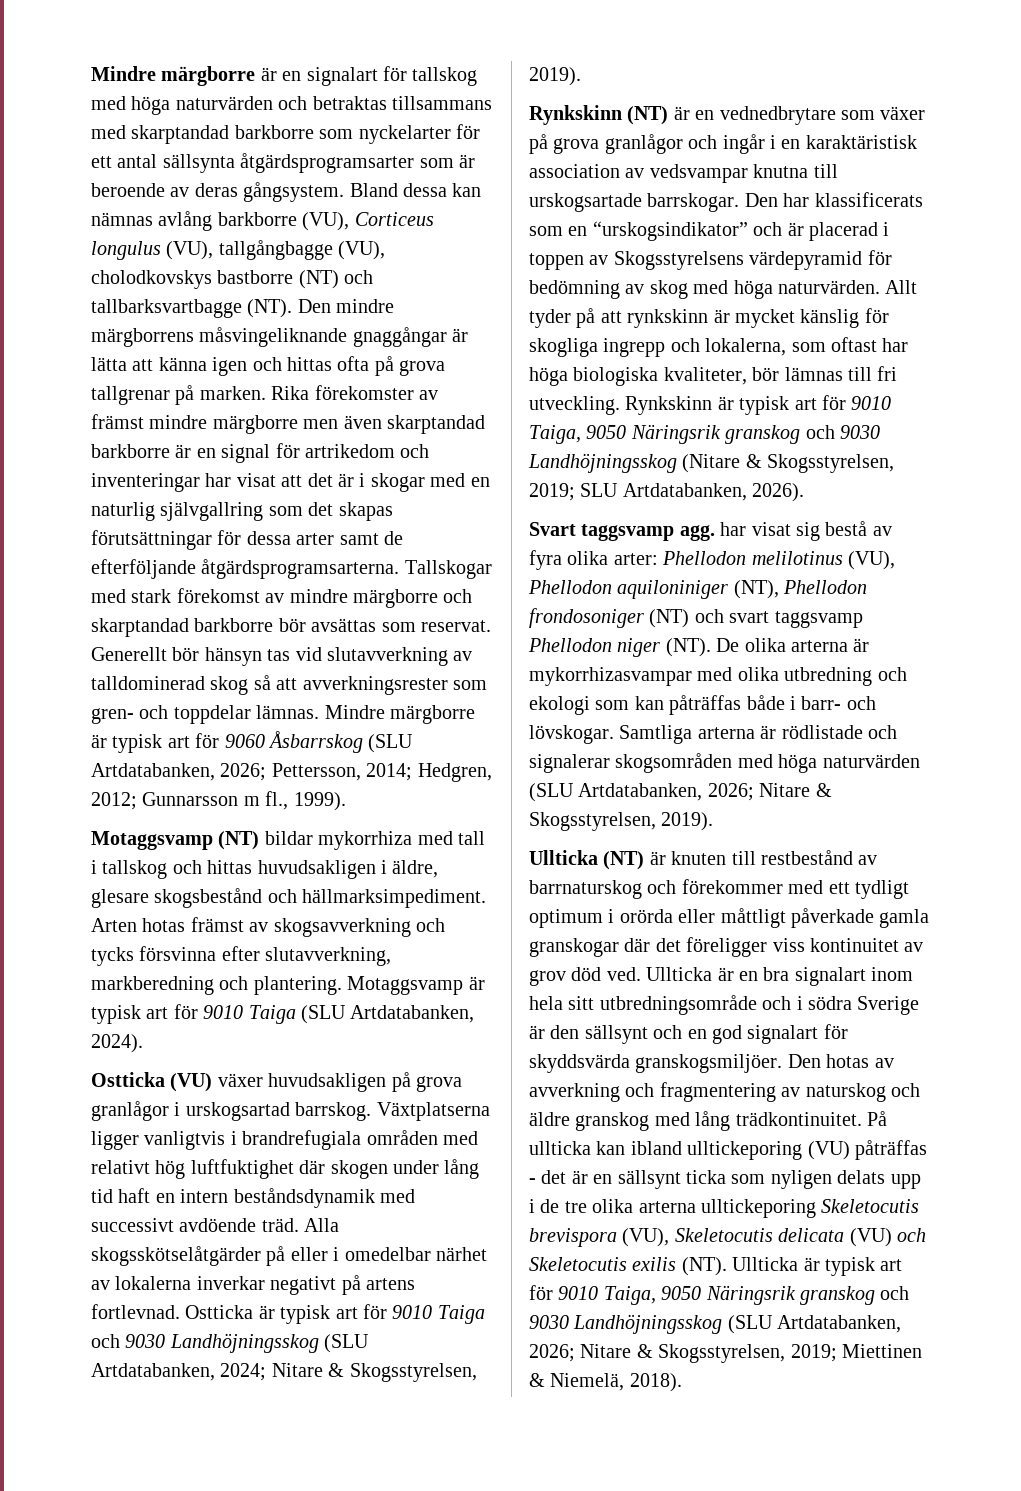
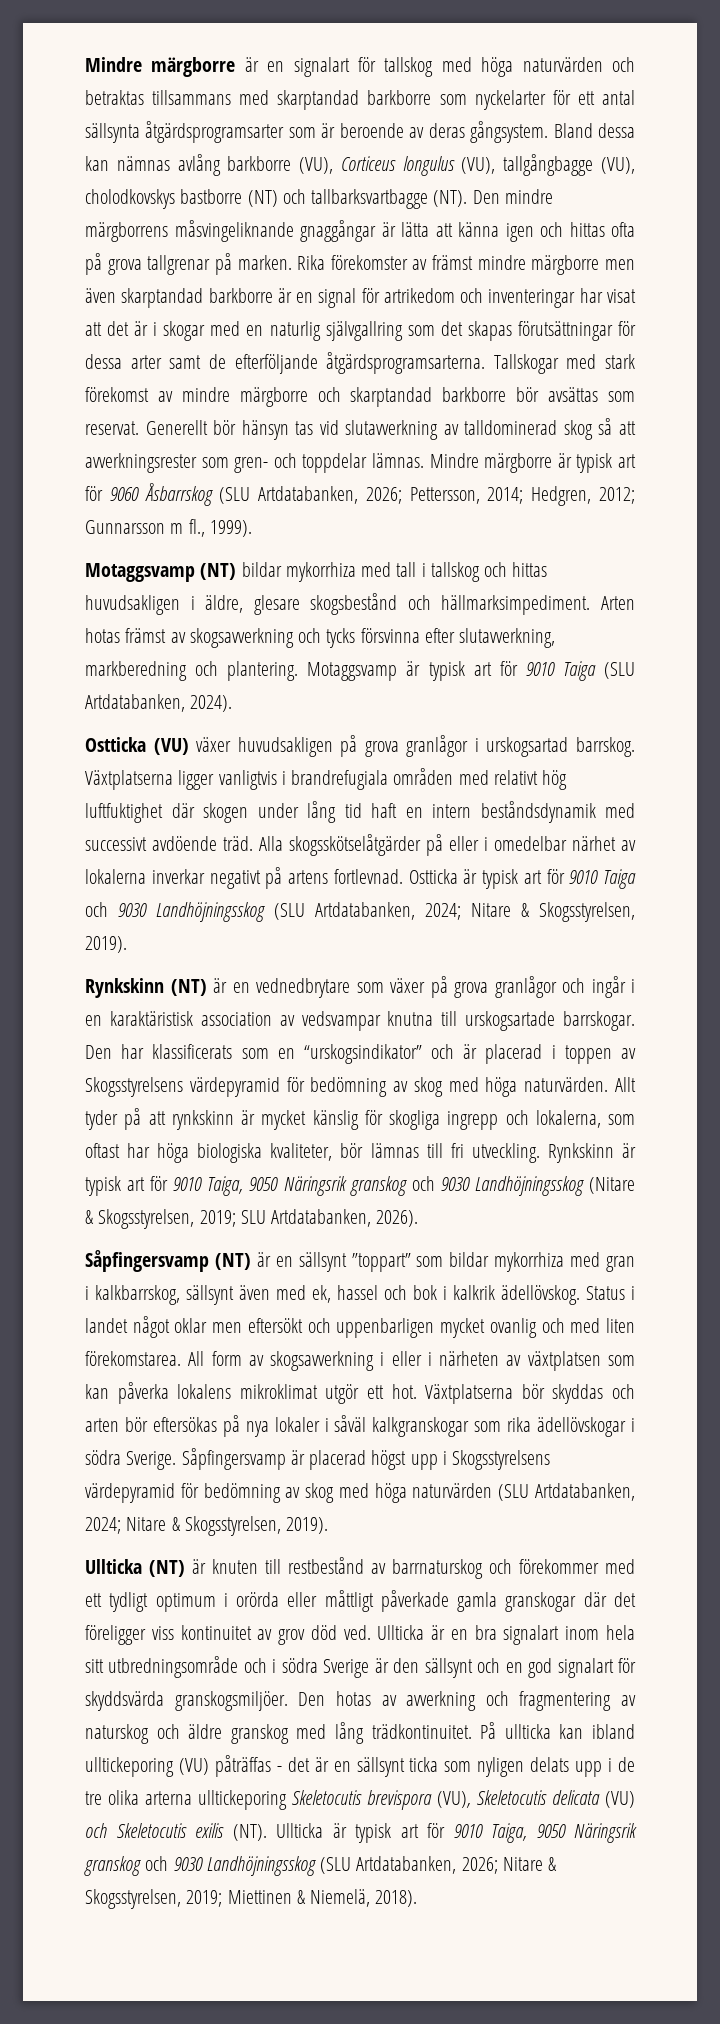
[529,521,892,541] [529,550,895,570] [528,580,868,599] [529,608,863,628] [528,638,870,657] [529,667,907,686] [529,695,876,715] [529,725,897,744] [529,753,733,773] Svart taggsvamp agg. har visat sig bestå av fyra olika arter: Phellodon melilotinus (VU), Phellodon aquiloniniger (NT), Phellodon frondosoniger (NT) och svart taggsvamp Phellodon niger (NT). De olika arterna är mykorrhizasvampar med olika utbredning och ekologi som kan påträffas både i barr- och lövskogar. Samtliga arterna är rödlistade och signalerar skogsområden -> [85,1250,635,1272] [85,1285,635,1305] [85,1316,636,1338] [85,1351,635,1371] [85,1382,636,1404] [85,1415,635,1437] [85,1448,551,1470] [85,1483,335,1503] Såpfingersvamp (NT) är en sällsynt ”toppart” som bildar mykorrhiza med gran i kalkbarrskog, sällsynt även med ek, hassel och bok i kalkrik ädellövskog. Status i landet något oklar men eftersökt och uppenbarligen mycket ovanlig och med liten förekomstarea. All form av skogsavverkning i eller i närheten av växtplatsen som kan påverka lokalens mikroklimat utgör ett hot. Växtplatserna bör skyddas och arten bör eftersökas på nya lokaler i såväl kalkgranskogar som rika ädellövskogar i södra Sverige. Såpfingersvamp är placerad högst upp i Skogsstyrelsens värdepyramid för bedömning av skog
[707,783,754,801] 2026; -> [85,1517,121,1534] 2024;

